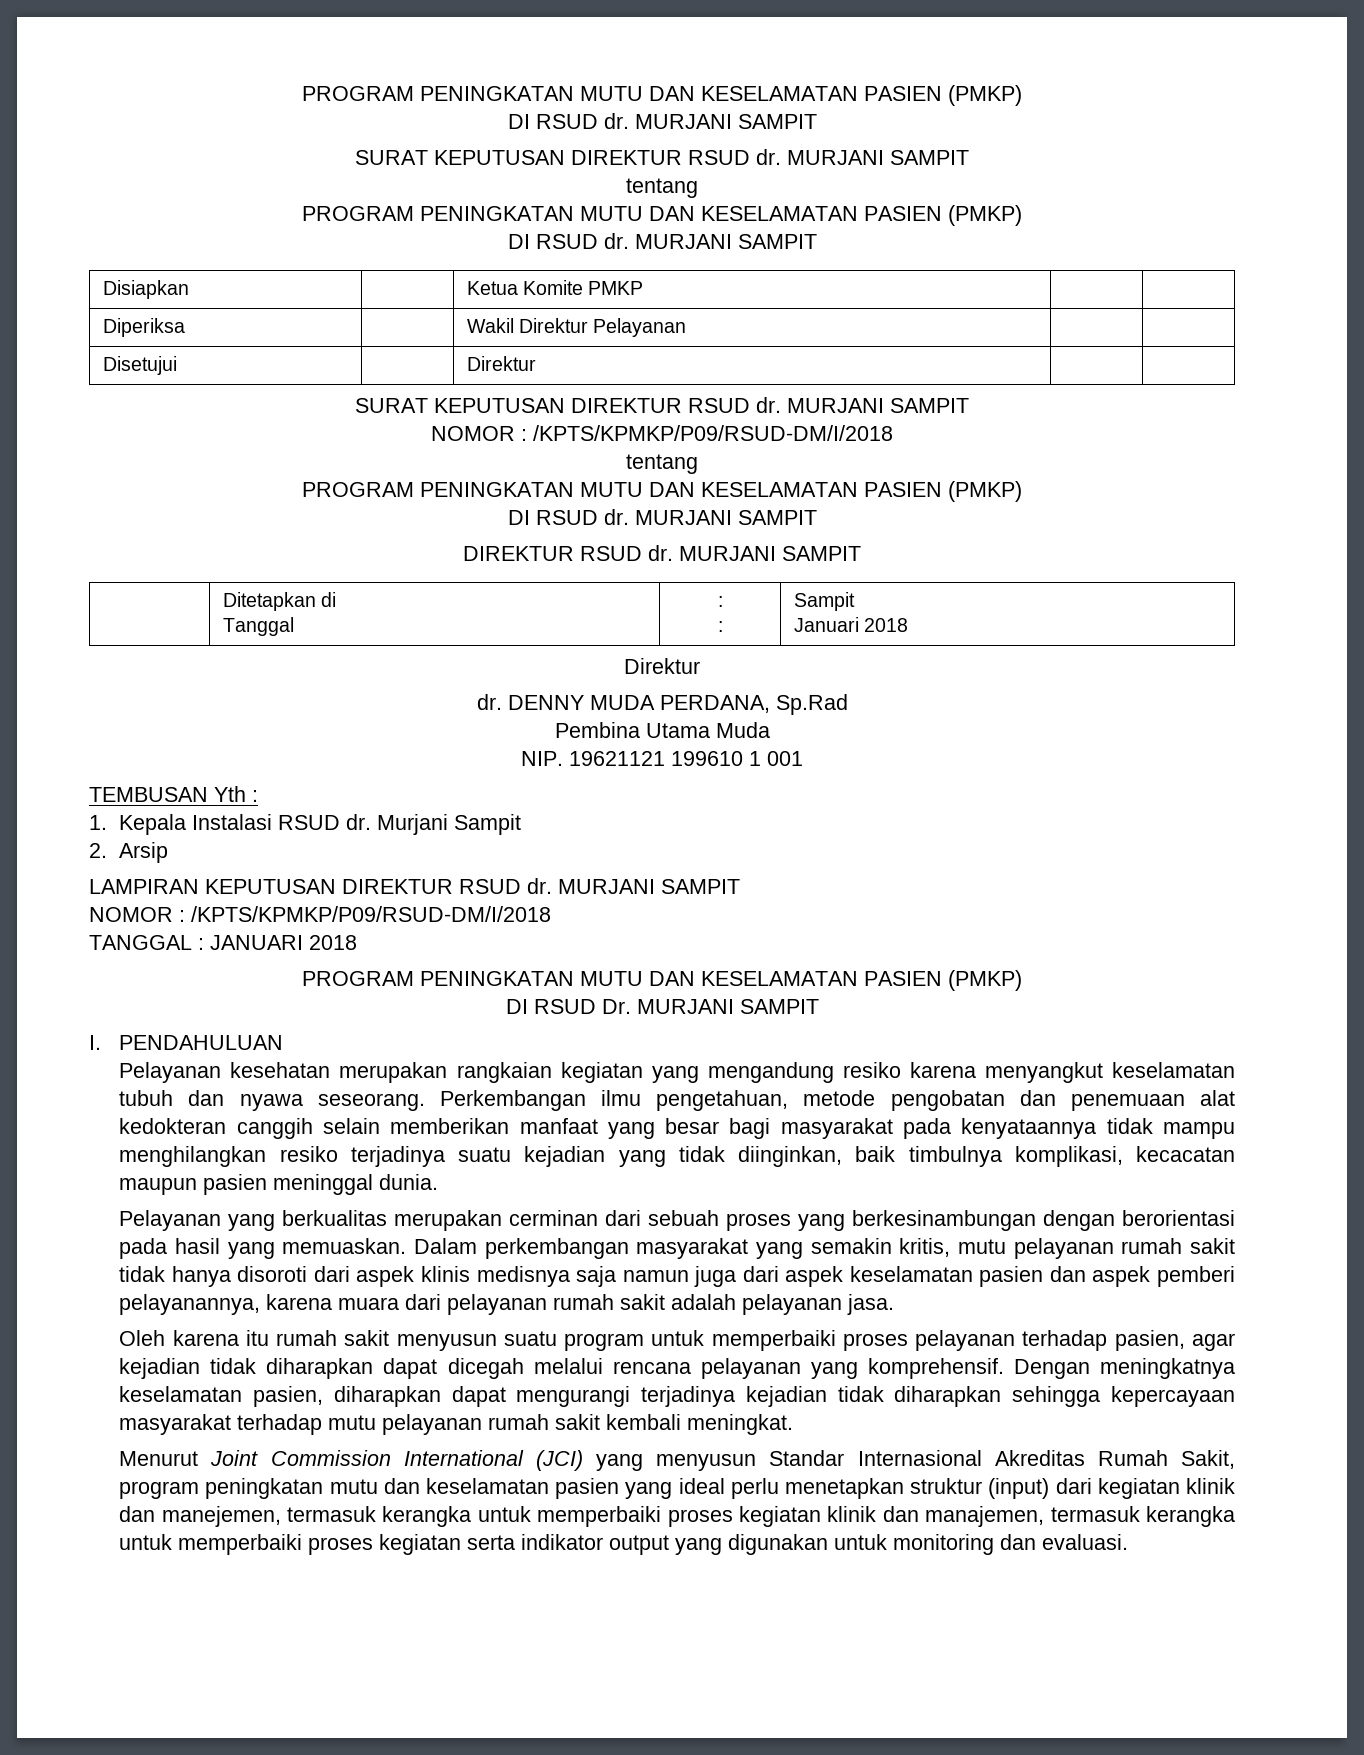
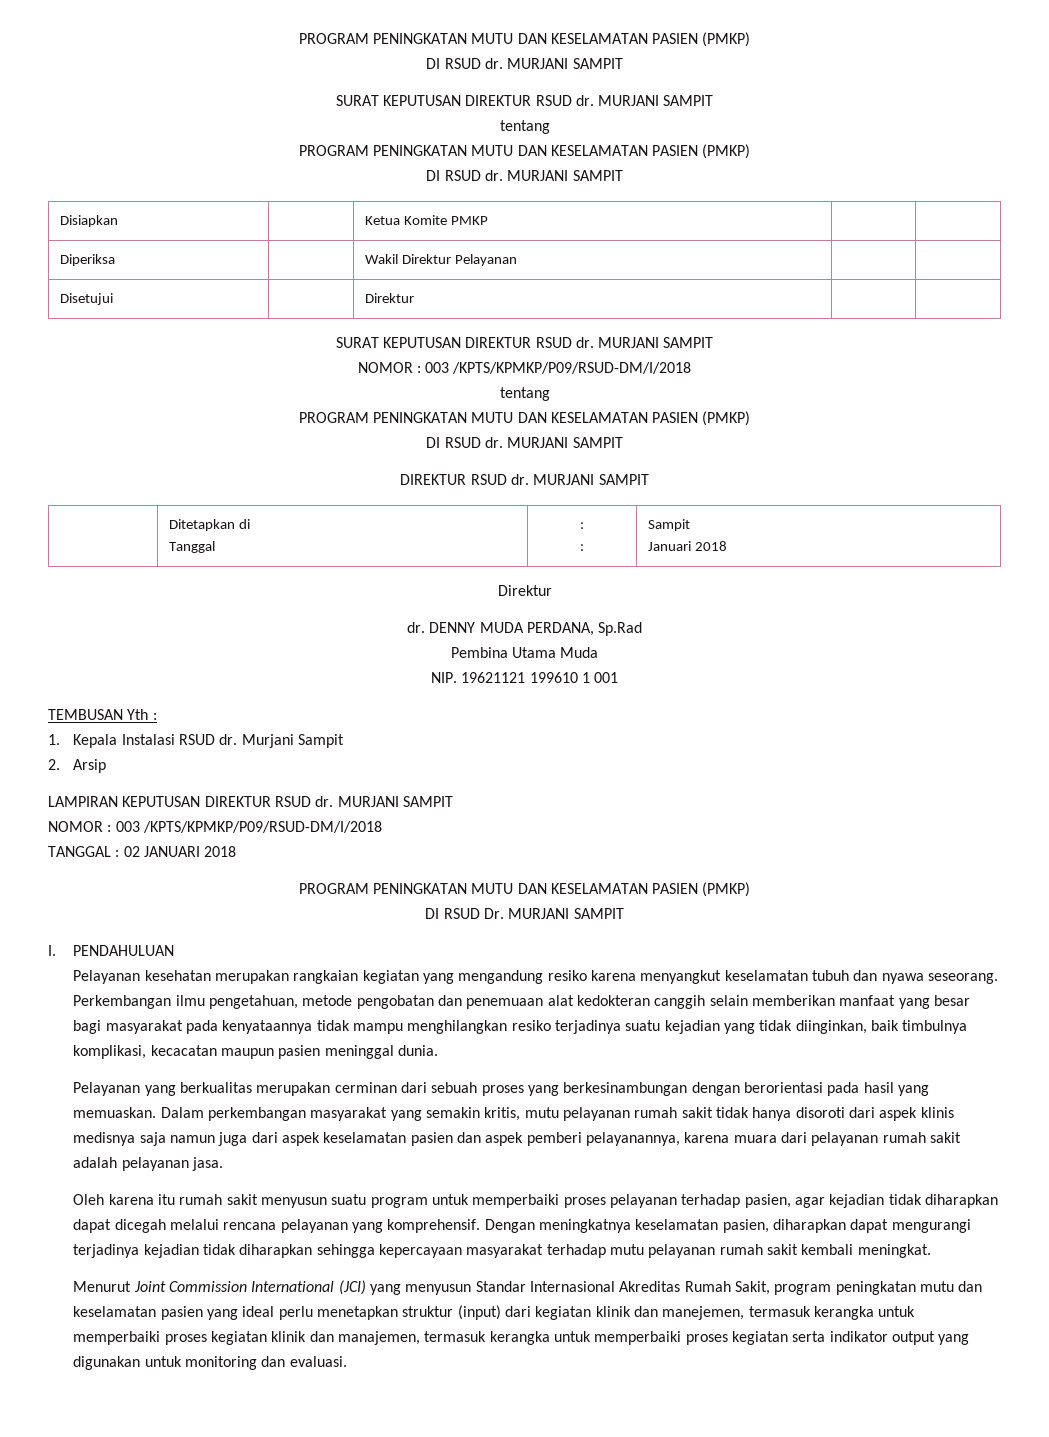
(527, 435) none -> [425,362,450,373] 003
(185, 916) none -> [115,821,140,832] 003
(204, 944) none -> [123,846,140,857] 02

